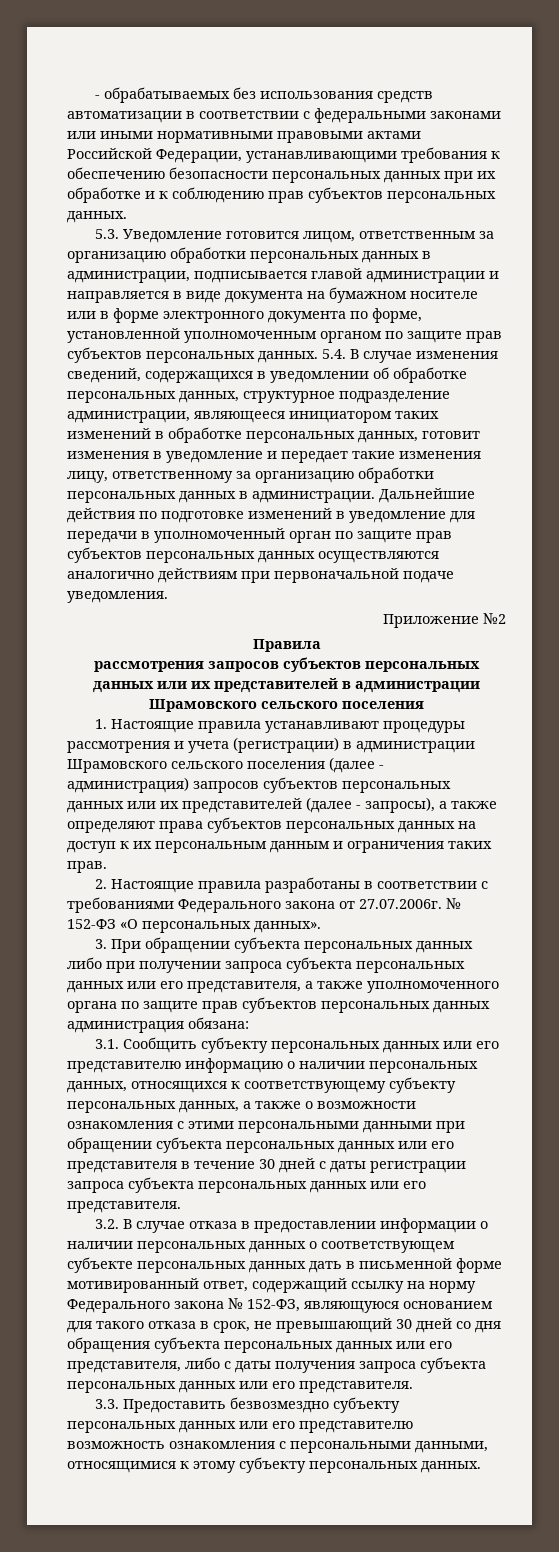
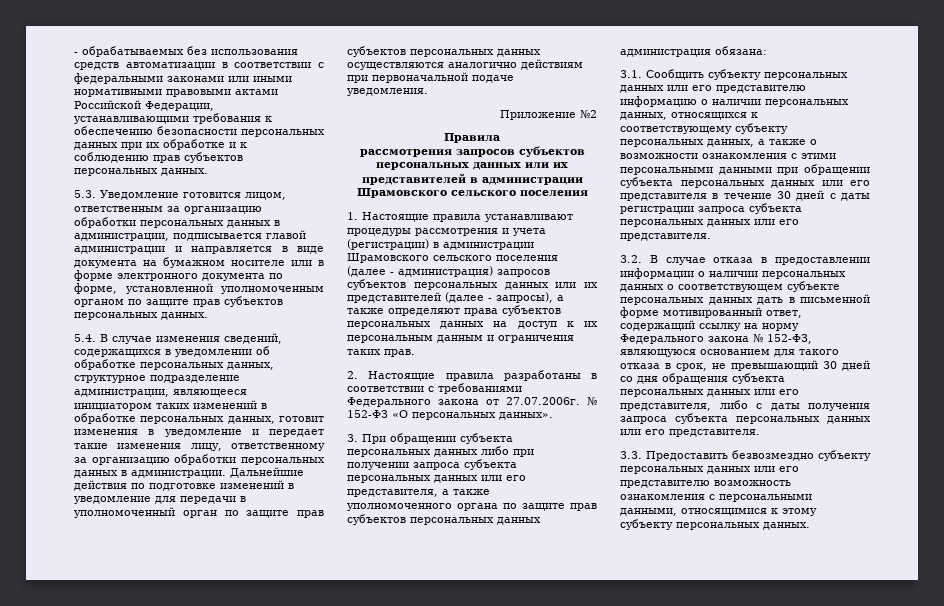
(318, 357) none -> (208, 316) //

